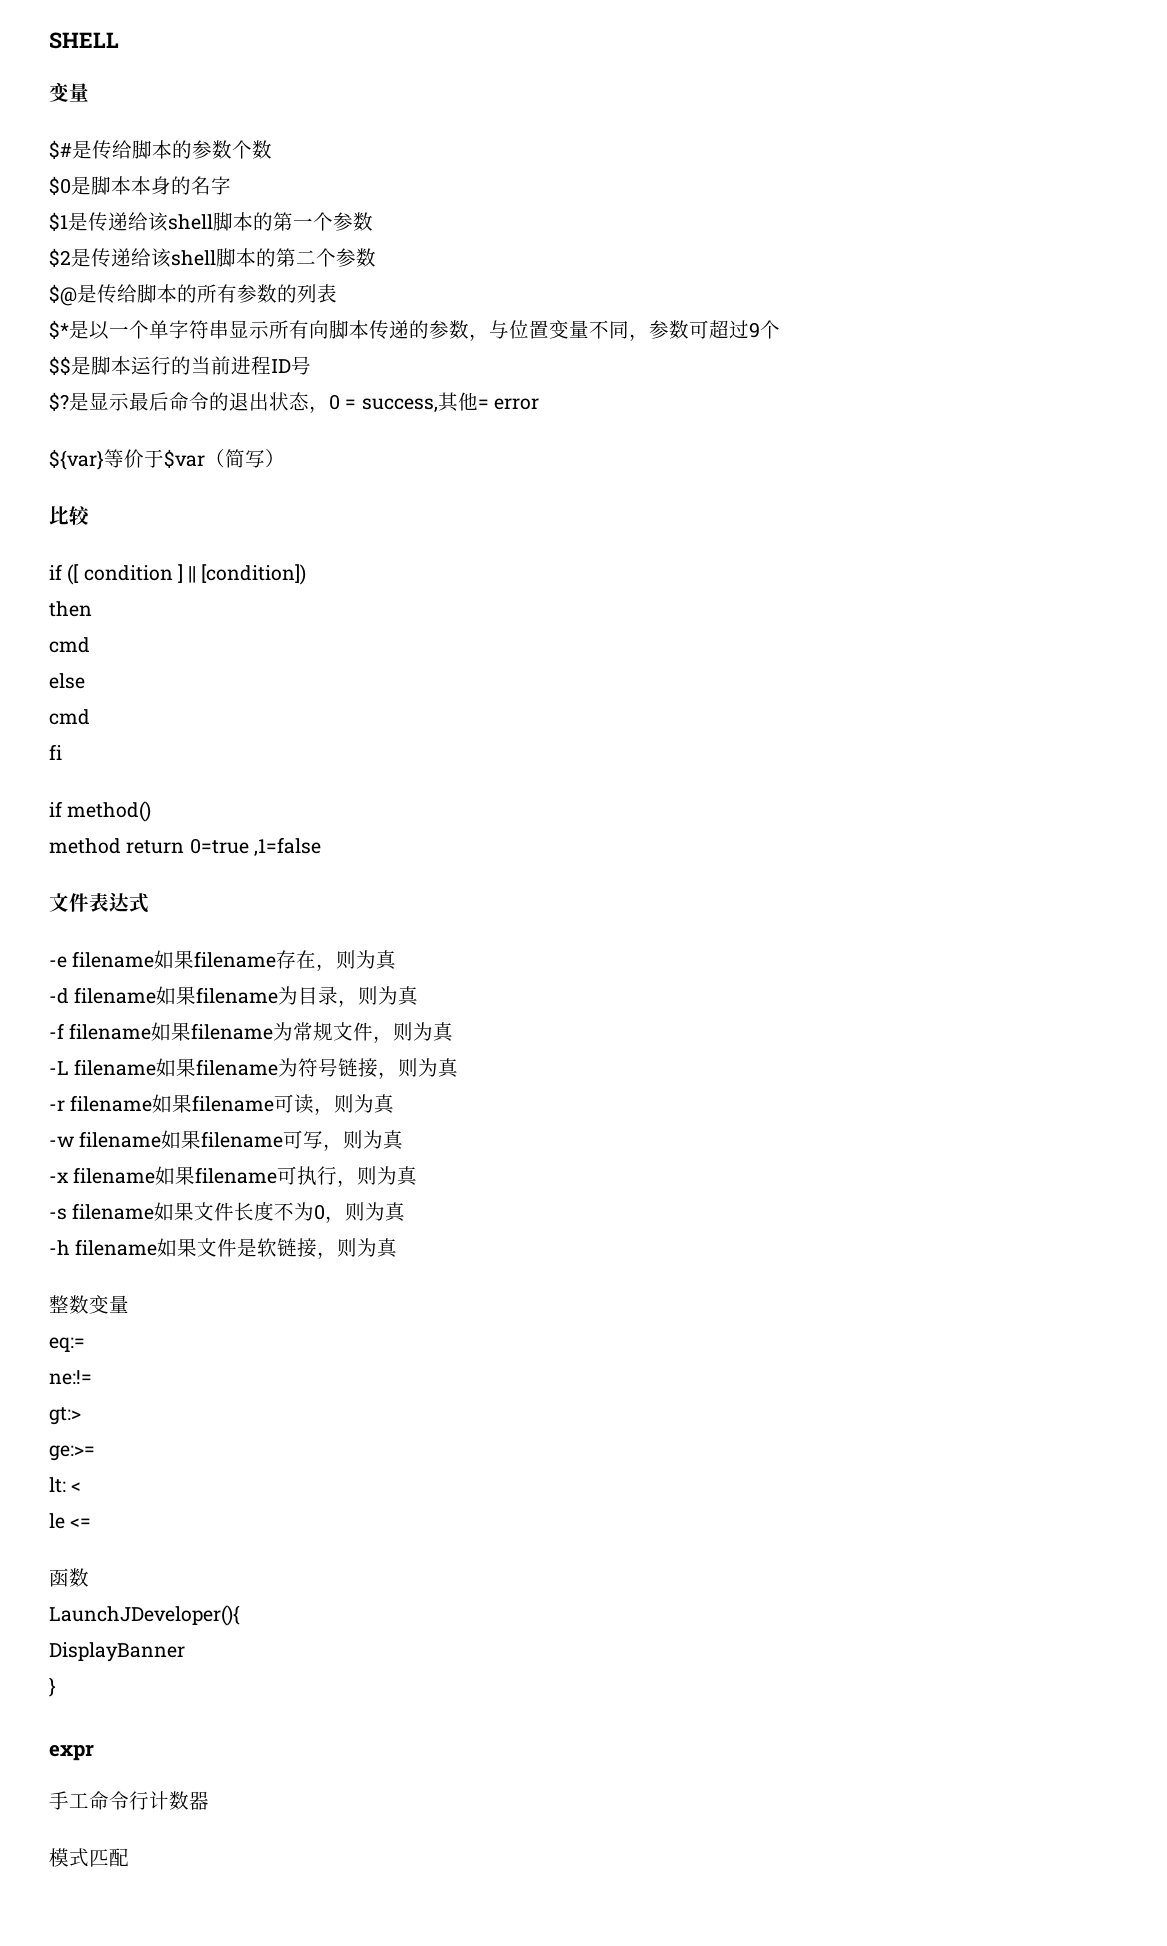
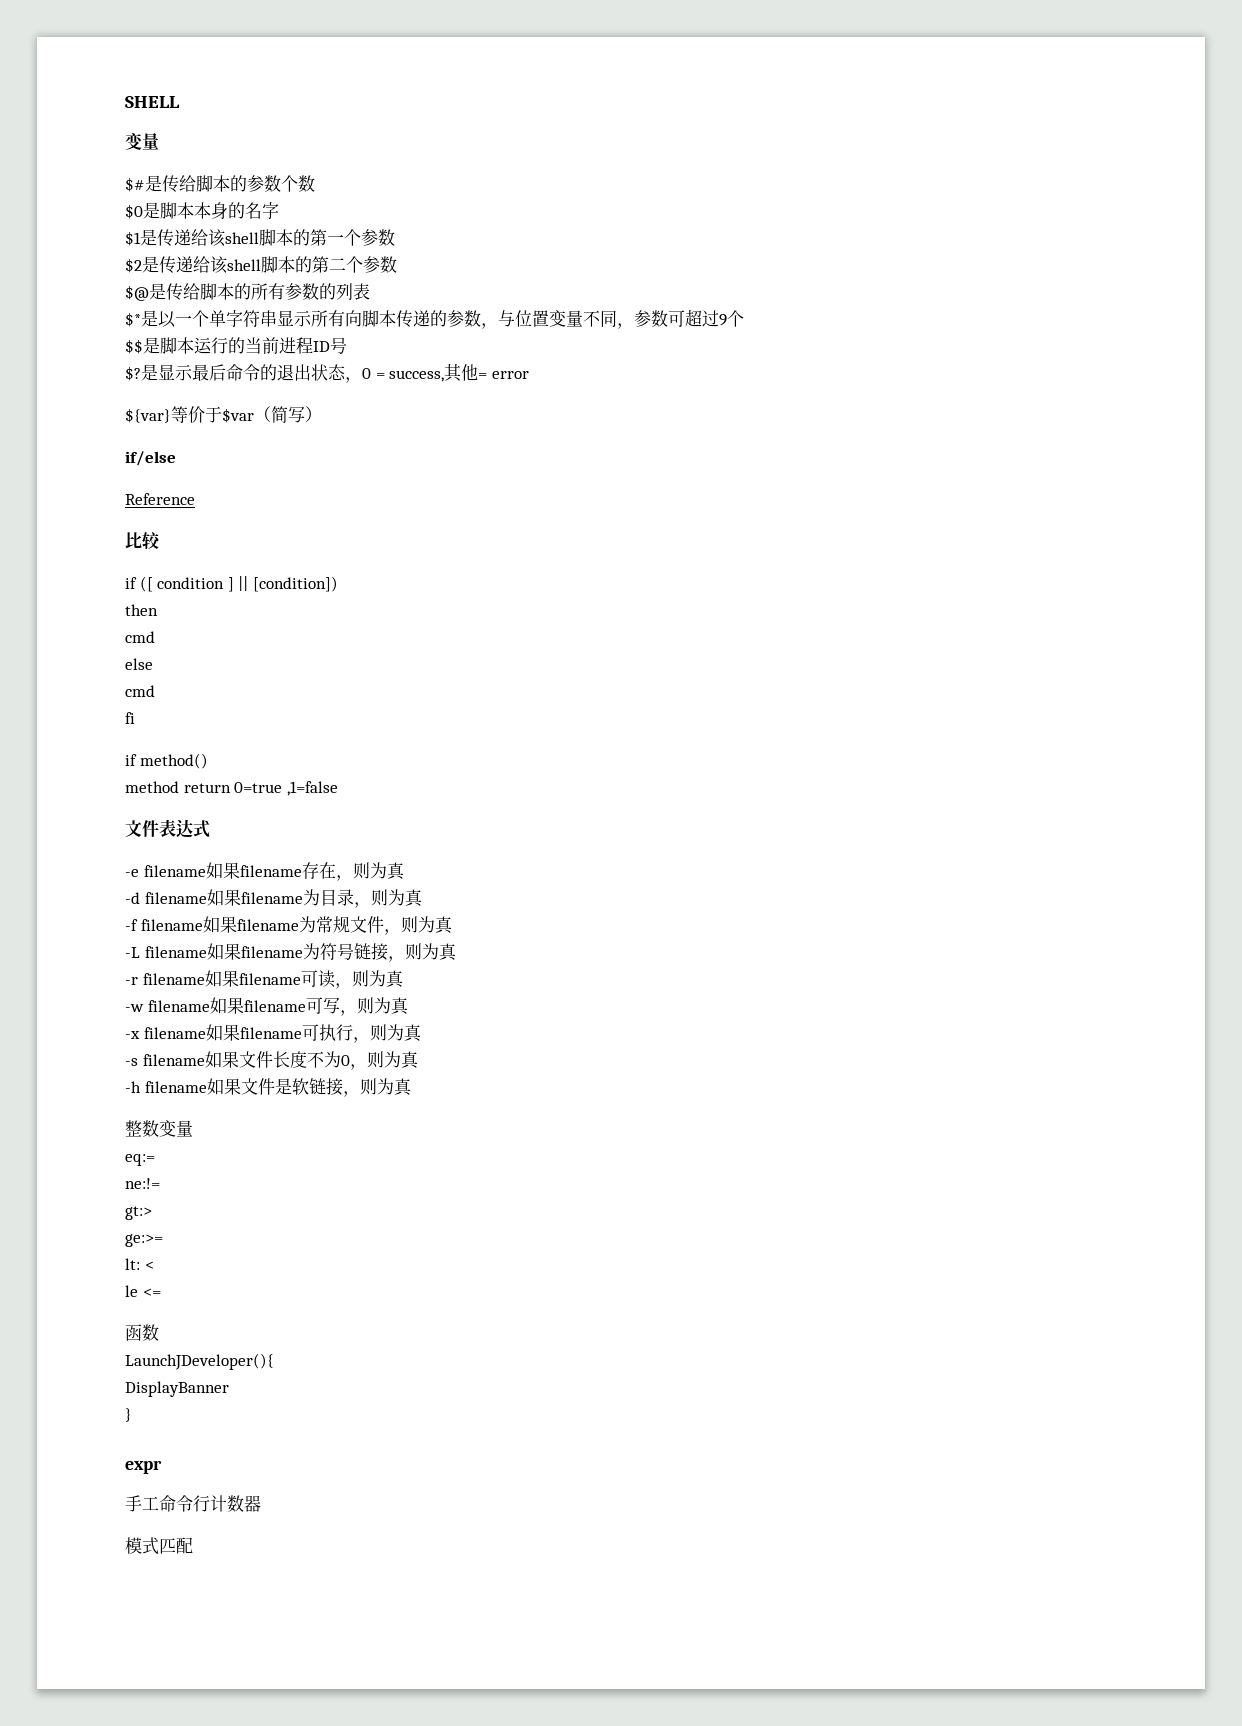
(285, 458) none -> [125,451,176,466] [125,493,195,505] // if/else // Reference

